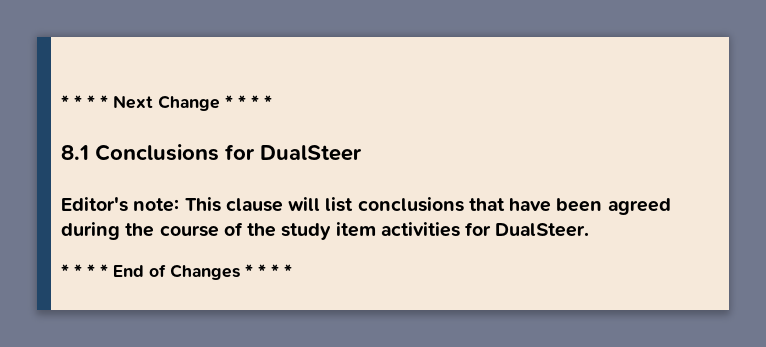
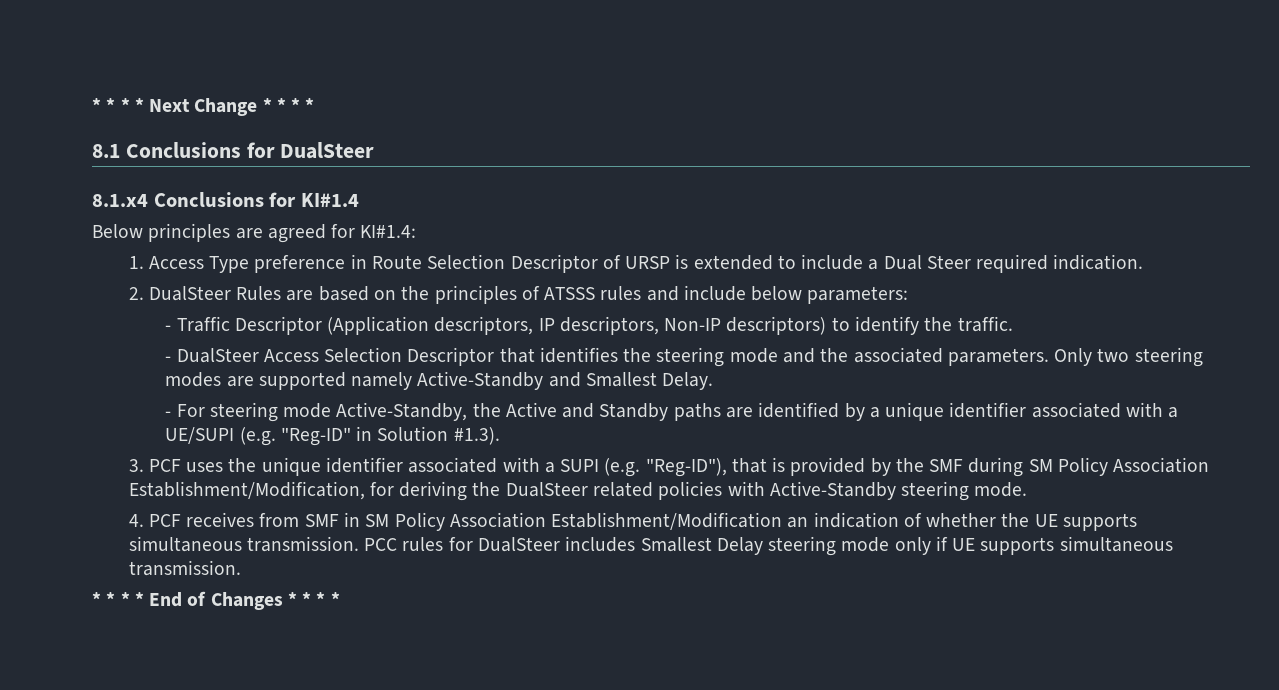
[61,197,671,215] [61,222,590,240] Editor's note: This clause will list conclusions that have been agreed during the course of the study item activities for DualSteer. -> [92,192,359,207] [92,223,417,243] [128,254,1144,273] [128,285,909,304] [165,316,1013,335] [165,347,1203,367] [165,371,714,390] [165,402,1179,422] [165,426,500,446] [128,457,1210,477] [128,481,1028,501] [128,512,1137,531] [128,536,1173,556] [128,560,241,576] 8.1.x4 Conclusions for KI#1.4 // Below principles are agreed for KI#1.4: // 1. Access Type preference in Route Selection Descriptor of URSP is extended to include a Dual Steer required indication. // 2. DualSteer Rules are based on the principles of ATSSS rules and include below parameters: // - Traffic Descriptor (Application descriptors, IP descriptors, Non-IP descriptors) to identify the traffic. // - DualSteer Access Selection Descriptor that identifies the steering mode and the associated parameters. Only two steering modes are supported namely Active-Standby and Smallest Delay. // - For steering mode Active-Standby, the Active and Standby paths are identified by a unique identifier associated with a UE/SUPI (e.g. "Reg-ID" in Solution #1.3). // 3. PCF uses the unique identifier associated with a SUPI (e.g. "Reg-ID"), that is provided by the SMF during SM Policy Association Establishment/Modification, for deriving the DualSteer related policies with Active-Standby steering mode. // 4. PCF receives from SMF in SM Policy Association Establishment/Modification an indication of whether the UE supports simultaneous transmission. PCC rules for DualSteer includes Smallest Delay steering mode only if UE supports simultaneous transmission.

